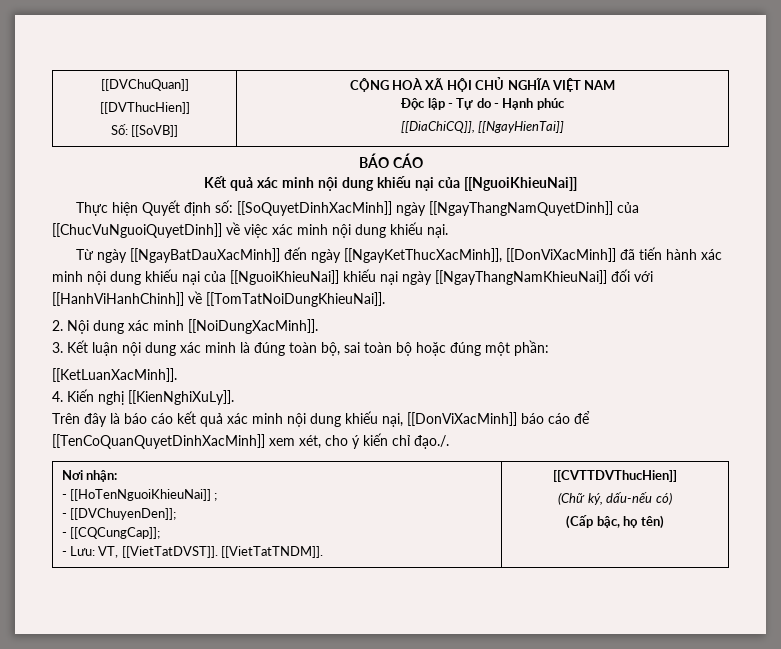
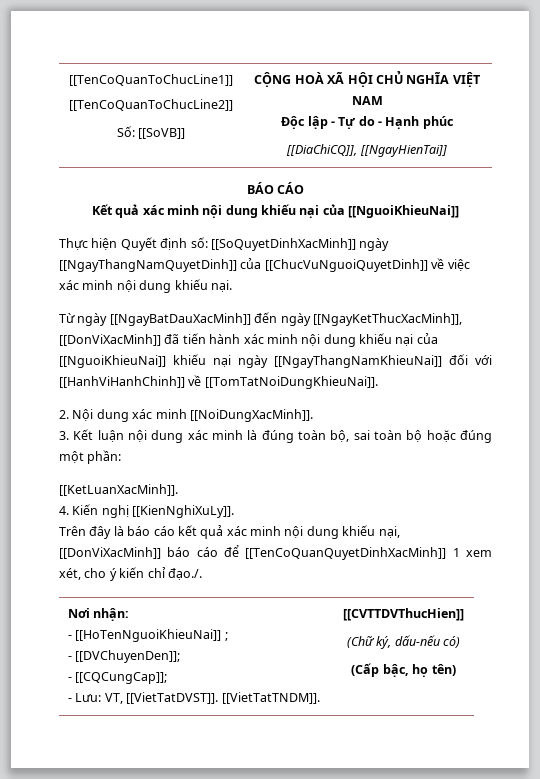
[100,79,189,91] [99,102,190,114] [[DVChuQuan]] // [[DVThucHien]] -> [69,74,233,86] [69,99,233,111] [[TenCoQuanToChucLine1]] // [[TenCoQuanToChucLine2]]
(265, 441) none -> [452,548,460,557] 1

